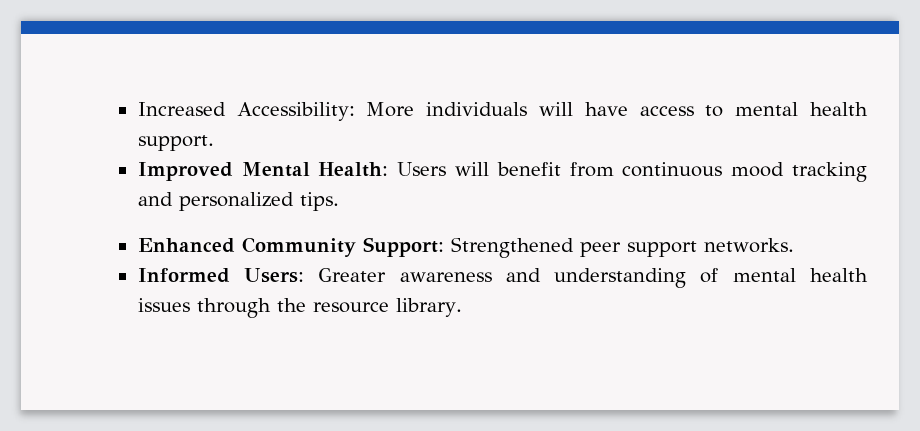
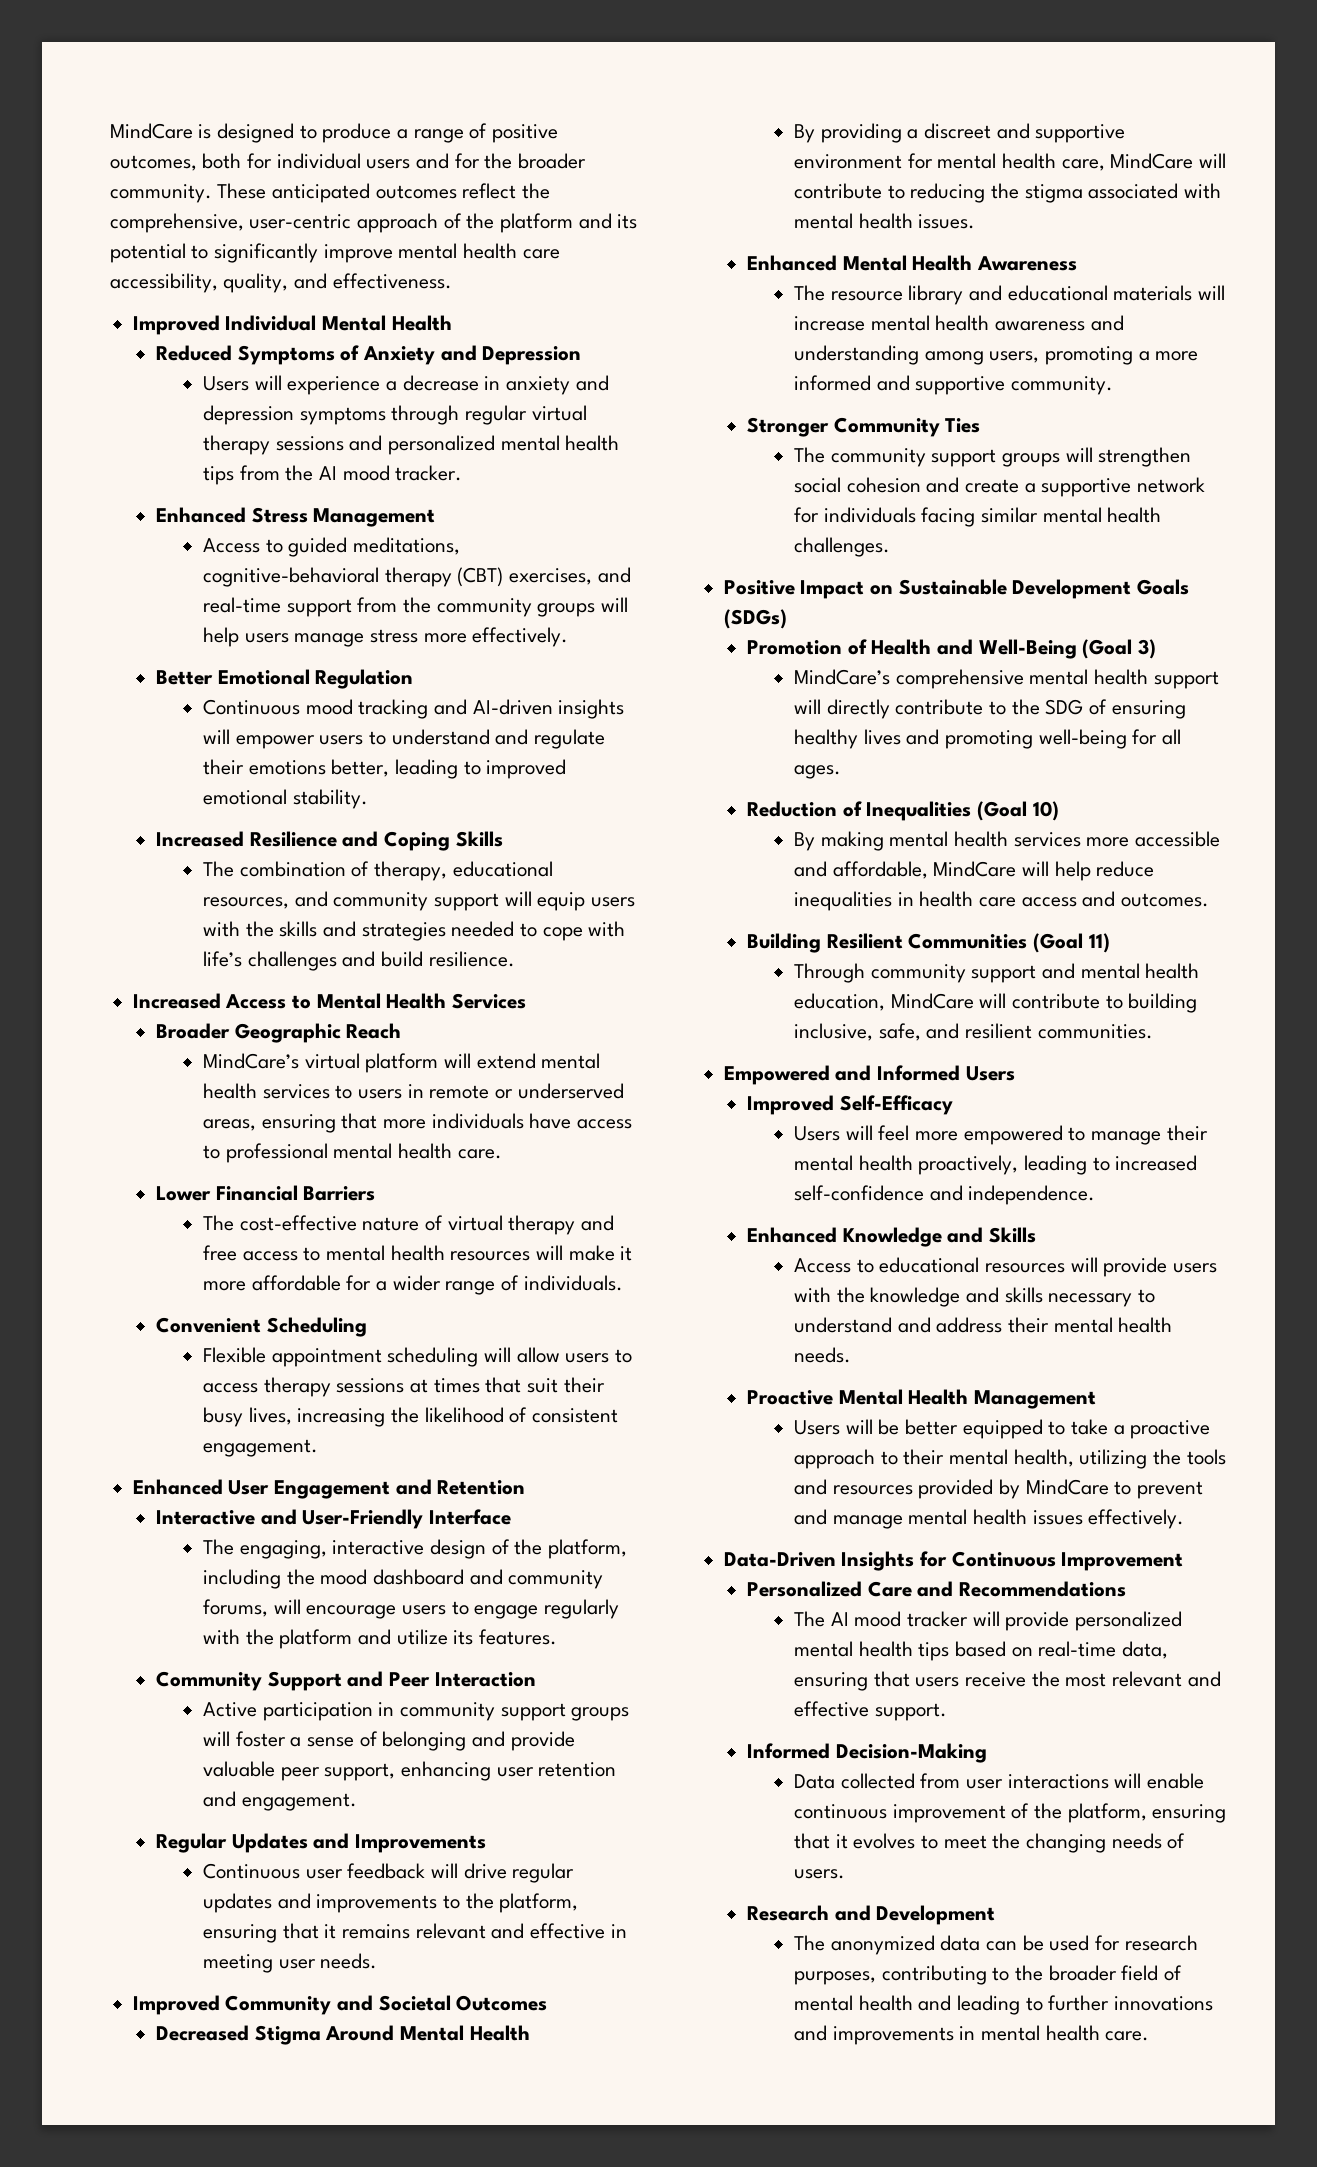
[137,102,869,121] [137,135,214,151] [137,162,868,182] [137,192,339,211] [137,237,794,258] [137,268,869,288] [137,298,462,318] Increased Accessibility: More individuals will have access to mental health support. // Improved Mental Health: Users will benefit from continuous mood tracking and personalized tips. // Enhanced Community Support: Strengthened peer support networks. // Informed Users: Greater awareness and understanding of mental health issues through the resource library. -> [109,123,558,143] [109,153,586,171] [109,183,550,203] [109,213,638,233] [109,243,560,263] [109,273,452,293] [132,315,452,335] [156,345,582,365] [203,375,609,395] [203,405,587,425] [203,435,620,455] [203,465,463,485] [156,507,436,527] [203,537,461,557] [203,567,631,587] [203,597,629,617] [203,627,569,647] [156,669,414,689] [203,699,625,719] [203,729,606,749] [203,759,567,779] [203,789,368,809] [156,831,503,851] [203,861,553,881] [203,891,636,911] [203,921,626,941] [203,951,515,971] [132,993,526,1009] [156,1023,402,1043] [203,1053,601,1073] [203,1083,624,1099] [203,1113,633,1133] [203,1143,502,1163] [156,1185,376,1201] [203,1215,615,1235] [203,1245,633,1261] [203,1275,623,1295] [156,1317,367,1337] [203,1347,633,1367] [203,1377,605,1397] [203,1407,619,1427] [203,1439,319,1457] [132,1479,526,1499] [156,1509,512,1529] [203,1539,628,1559] [203,1569,604,1589] [203,1599,620,1619] [203,1629,558,1649] [156,1671,536,1691] [203,1702,630,1721] [203,1731,575,1751] [203,1761,617,1781] [203,1791,357,1811] [156,1833,487,1853] [203,1863,575,1883] [203,1893,579,1913] [203,1923,627,1943] [203,1953,378,1973] [132,1995,548,2015] [156,2025,530,2045] [794,123,1126,143] [794,153,1227,171] [794,183,1222,203] [794,213,976,229] [747,255,1078,271] [794,285,1226,305] [794,315,1124,331] [794,345,1199,365] [794,375,1114,395] [747,417,981,437] [794,447,1192,467] [794,477,1206,497] [794,507,1162,527] [794,537,891,557] [723,579,1189,599] [723,609,787,629] [747,639,1157,659] [794,669,1219,689] [794,699,1186,719] [794,729,1182,749] [794,765,842,779] [747,801,1059,821] [794,831,1221,851] [794,861,1155,881] [794,891,1210,911] [747,933,1110,953] [794,963,1200,983] [794,993,1198,1013] [794,1023,1153,1041] [723,1065,1015,1085] [747,1095,953,1115] [794,1125,1208,1145] [794,1155,1198,1175] [794,1185,1096,1205] [747,1227,1037,1247] [794,1257,1218,1277] [794,1287,1156,1307] [794,1317,1173,1333] [794,1347,852,1363] [747,1389,1097,1409] [794,1419,1211,1439] [794,1449,1226,1469] [794,1479,1204,1499] [794,1509,1185,1529] [723,1551,1184,1571] [747,1581,1127,1597] [794,1611,1183,1631] [794,1641,1169,1661] [794,1671,1221,1691] [794,1701,947,1721] [747,1743,987,1763] [794,1773,1205,1789] [794,1803,1227,1823] [794,1833,1186,1853] [794,1869,846,1879] [747,1905,996,1925] [794,1935,1198,1955] [794,1965,1183,1985] [794,1995,1214,2015] [794,2025,1150,2045] MindCare is designed to produce a range of positive outcomes, both for individual users and for the broader community. These anticipated outcomes reflect the comprehensive, user-centric approach of the platform and its potential to significantly improve mental health care accessibility, quality, and effectiveness. // Improved Individual Mental Health // Reduced Symptoms of Anxiety and Depression // Users will experience a decrease in anxiety and depression symptoms through regular virtual therapy sessions and personalized mental health tips from the AI mood tracker. // Enhanced Stress Management // Access to guided meditations, cognitive-behavioral therapy (CBT) exercises, and real-time support from the community groups will help users manage stress more effectively. // Better Emotional Regulation // Continuous mood tracking and AI-driven insights will empower users to understand and regulate their emotions better, leading to improved emotional stability. // Increased Resilience and Coping Skills // The combination of therapy, educational resources, and community support will equip users with the skills and strategies needed to cope with life’s challenges and build resilience. // Increased Access to Mental Health Services // Broader Geographic Reach // MindCare’s virtual platform will extend mental health services to users in remote or underserved areas, ensuring that more individuals have access to professional mental health care. // Lower Financial Barriers // The cost-effective nature of virtual therapy and free access to mental health resources will make it more affordable for a wider range of individuals. // Convenient Scheduling // Flexible appointment scheduling will allow users to access therapy sessions at times that suit their busy lives, increasing the likelihood of consistent engagement. // Enhanced User Engagement and Retention // Interactive and User-Friendly Interface // The engaging, interactive design of the platform, including the mood dashboard and community forums, will encourage users to engage regularly with the platform and utilize its features. // Community Support and Peer Interaction // Active participation in community support groups will foster a sense of belonging and provide valuable peer support, enhancing user retention and engagement. // Regular Updates and Improvements // Continuous user feedback will drive regular updates and improvements to the platform, ensuring that it remains relevant and effective in meeting user needs. // Improved Community and Societal Outcomes // Decreased Stigma Around Mental Health // By providing a discreet and supportive environment for mental health care, MindCare will contribute to reducing the stigma associated with mental health issues. // Enhanced Mental Health Awareness // The resource library and educational materials will increase mental health awareness and understanding among users, promoting a more informed and supportive community. // Stronger Community Ties // The community support groups will strengthen social cohesion and create a supportive network for individuals facing similar mental health challenges. // Positive Impact on Sustainable Development Goals (SDGs) // Promotion of Health and Well-Being (Goal 3) // MindCare’s comprehensive mental health support will directly contribute to the SDG of ensuring healthy lives and promoting well-being for all ages. // Reduction of Inequalities (Goal 10) // By making mental health services more accessible and affordable, MindCare will help reduce inequalities in health care access and outcomes. // Building Resilient Communities (Goal 11) // Through community support and mental health education, MindCare will contribute to building inclusive, safe, and resilient communities. // Empowered and Informed Users // Improved Self-Efficacy // Users will feel more empowered to manage their mental health proactively, leading to increased self-confidence and independence. // Enhanced Knowledge and Skills // Access to educational resources will provide users with the knowledge and skills necessary to understand and address their mental health needs. // Proactive Mental Health Management // Users will be better equipped to take a proactive approach to their mental health, utilizing the tools and resources provided by MindCare to prevent and manage mental health issues effectively. // Data-Driven Insights for Continuous Improvement // Personalized Care and Recommendations // The AI mood tracker will provide personalized mental health tips based on real-time data, ensuring that users receive the most relevant and effective support. // Informed Decision-Making // Data collected from user interactions will enable continuous improvement of the platform, ensuring that it evolves to meet the changing needs of users. // Research and Development // The anonymized data can be used for research purposes, contributing to the broader field of mental health and leading to further innovations and improvements in mental health care.

